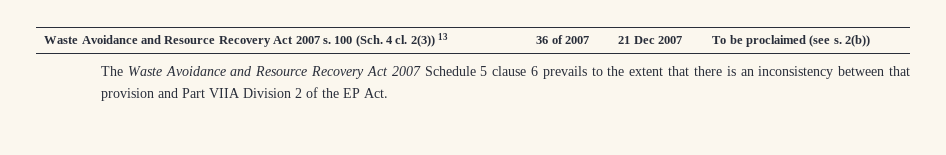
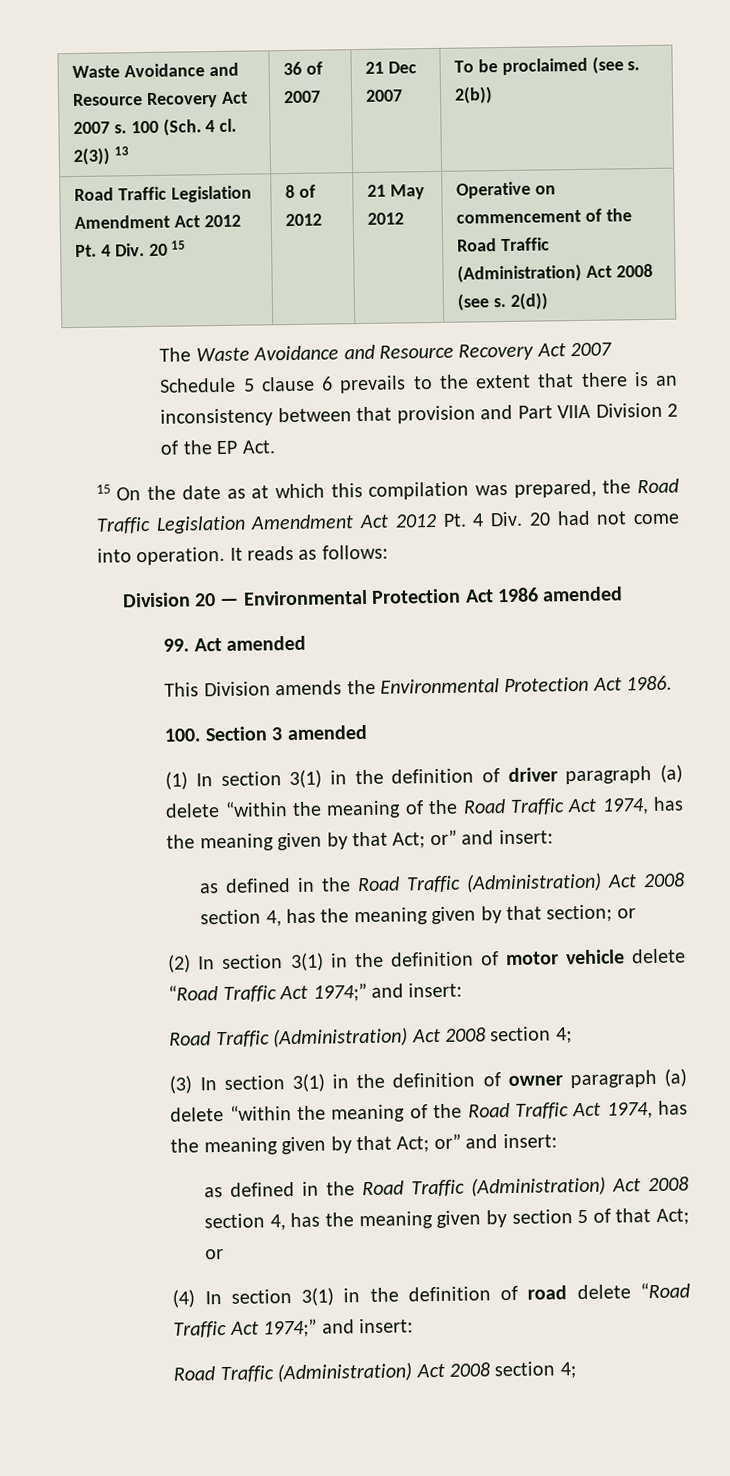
(871, 41) none -> [73,185,252,203] [73,214,241,230] [74,240,187,258] [284,184,316,199] [284,213,322,227] [366,184,425,200] [366,212,404,225] [455,181,556,199] [455,208,632,224] [456,237,550,252] [456,263,653,283] [456,292,549,311] // Road Traffic Legislation Amendment Act 2012 Pt. 4 Div. 20 15 | 8 of 2012 | 21 May 2012 | Operative on commencement of the Road Traffic (Administration) Act 2008 (see s. 2(d))
(389, 93) none -> [95,478,679,501] [95,510,680,534] [96,544,388,566] [121,586,624,608] [163,635,307,652] [164,675,673,697] [164,724,368,742] [165,764,683,790] [165,796,684,819] [166,829,553,852] [200,872,685,894] [200,904,636,927] [168,948,687,973] [168,982,463,1003] [169,1026,572,1048] [169,1068,687,1094] [170,1100,688,1123] [170,1133,557,1156] [204,1176,689,1198] [204,1208,690,1231] [205,1249,225,1260] [172,1282,690,1308] [173,1318,413,1338] [173,1361,576,1383] // 15 On the date as at which this compilation was prepared, the Road Traffic Legislation Amendment Act 2012 Pt. 4 Div. 20 had not come into operation. It reads as follows: // Division 20 — Environmental Protection Act 1986 amended // 99. Act amended // This Division amends the Environmental Protection Act 1986. // 100. Section 3 amended // (1) In section 3(1) in the definition of driver paragraph (a) delete “within the meaning of the Road Traffic Act 1974, has the meaning given by that Act; or” and insert: // as defined in the Road Traffic (Administration) Act 2008 section 4, has the meaning given by that section; or // (2) In section 3(1) in the definition of motor vehicle delete “Road Traffic Act 1974;” and insert: // Road Traffic (Administration) Act 2008 section 4; // (3) In section 3(1) in the definition of owner paragraph (a) delete “within the meaning of the Road Traffic Act 1974, has the meaning given by that Act; or” and insert: // as defined in the Road Traffic (Administration) Act 2008 section 4, has the meaning given by section 5 of that Act; or // (4) In section 3(1) in the definition of road delete “Road Traffic Act 1974;” and insert: // Road Traffic (Administration) Act 2008 section 4;

